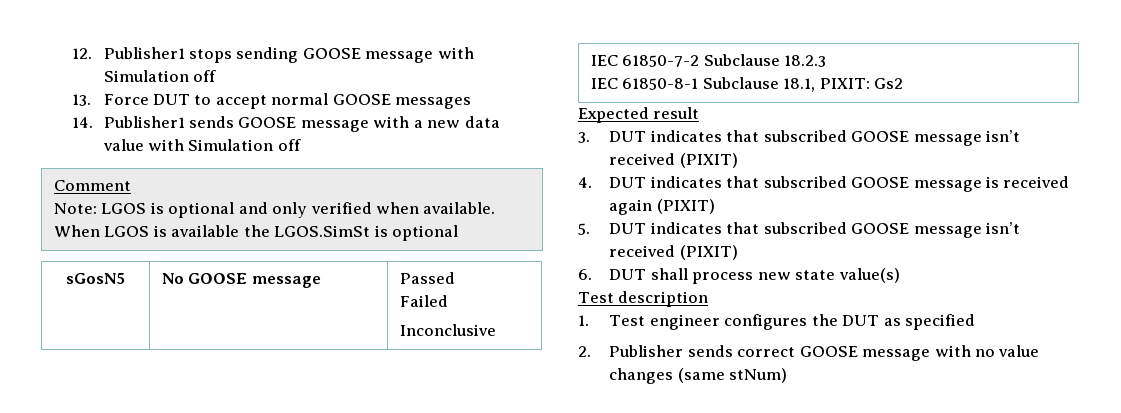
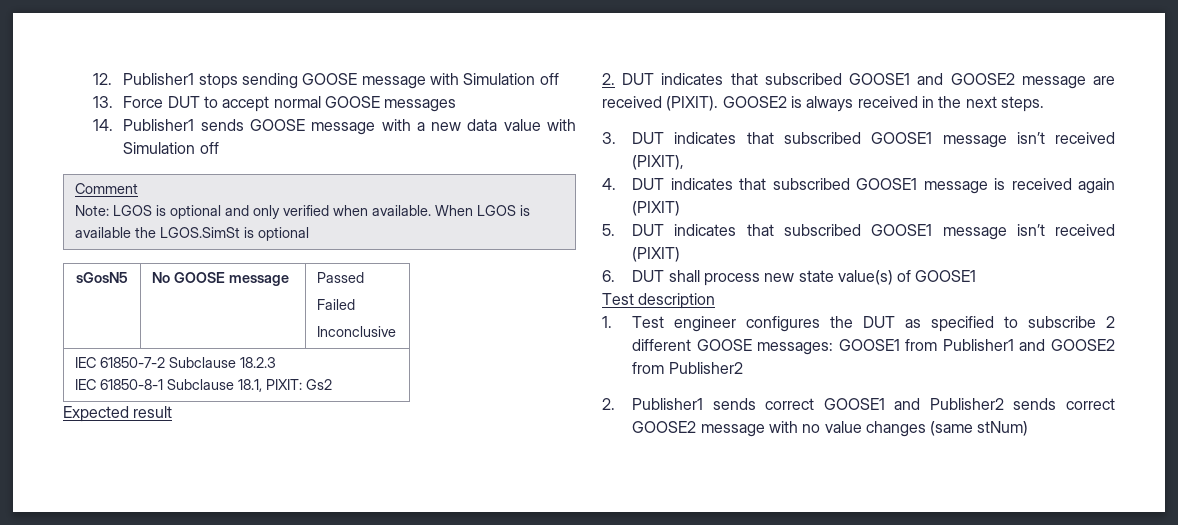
[578,130,1021,146] [609,153,738,168] [578,176,910,188] 3. DUT indicates that subscribed GOOSE message isn’t received (PIXIT) // 4. DUT indicates that subscribed GOOSE -> [602,73,1115,89] [602,96,1044,112] [602,132,1115,148] [632,155,685,170] [602,178,918,190] 2. DUT indicates that subscribed GOOSE1 and GOOSE2 message are received (PIXIT). GOOSE2 is always received in the next steps. // 3. DUT indicates that subscribed GOOSE1 message isn’t received (PIXIT), // 4. DUT indicates that subscribed GOOSE1
[851,223,910,234] GOOSE -> [871,224,933,236] GOOSE1
(900, 275) none -> [897,270,977,282] of GOOSE1
[578,345,858,357] // 2. Publisher sends correct GOOSE -> [1004,316,1115,328] [632,339,1115,355] [632,362,743,374] [602,398,1115,410] [632,421,697,433] to subscribe 2 different GOOSE messages: GOOSE1 from Publisher1 and GOOSE2 from Publisher2 // 2. Publisher1 sends correct GOOSE1 and Publisher2 sends correct GOOSE2

